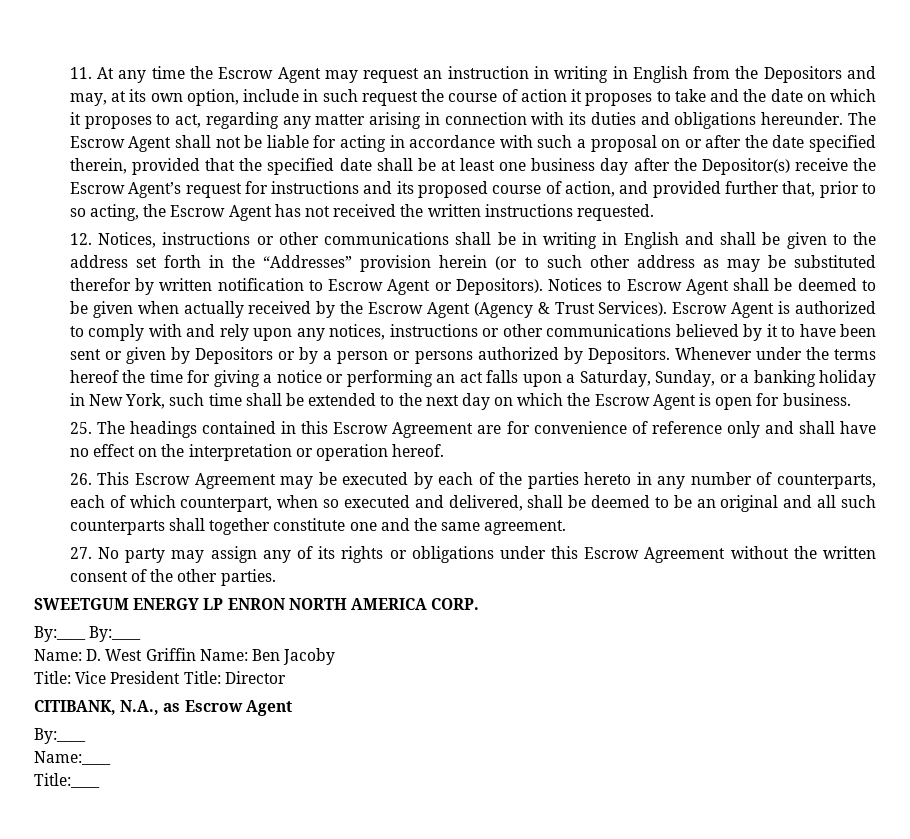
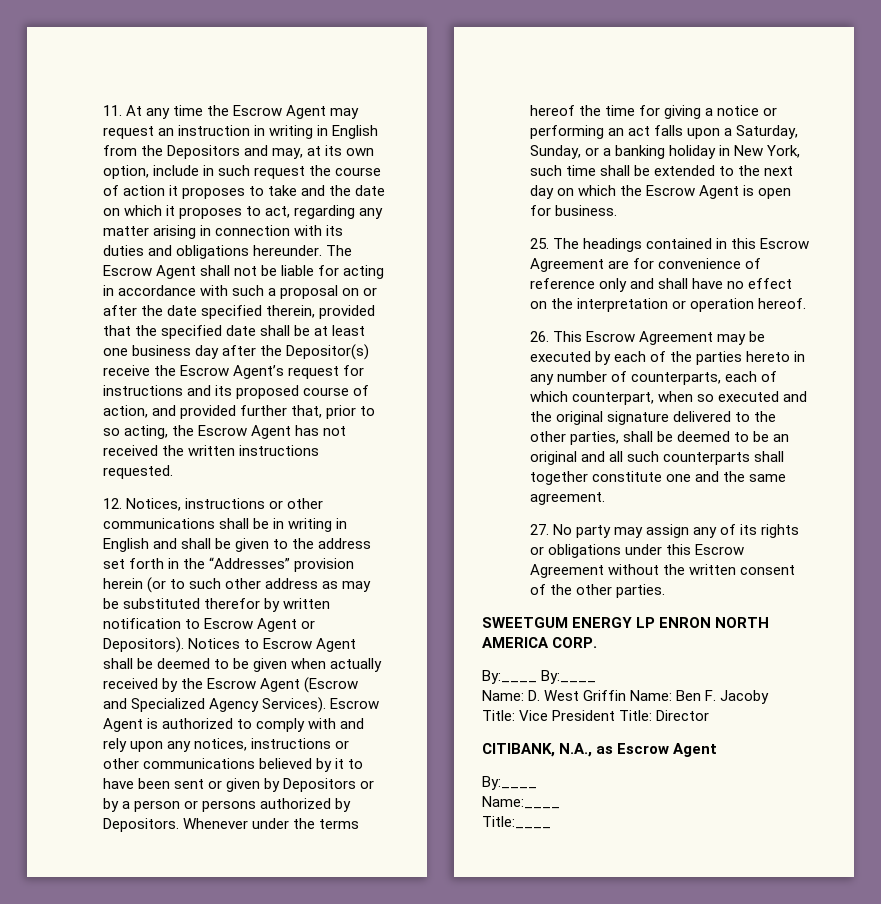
[473,302,595,318] (Agency & Trust -> [304,677,359,693] [103,698,260,712] (Escrow and Specialized Agency
[448,495,523,511] delivered, -> [530,411,777,425] [530,431,620,445] the original signature delivered to the other parties,
(280, 655) none -> [705,690,717,701] F.

